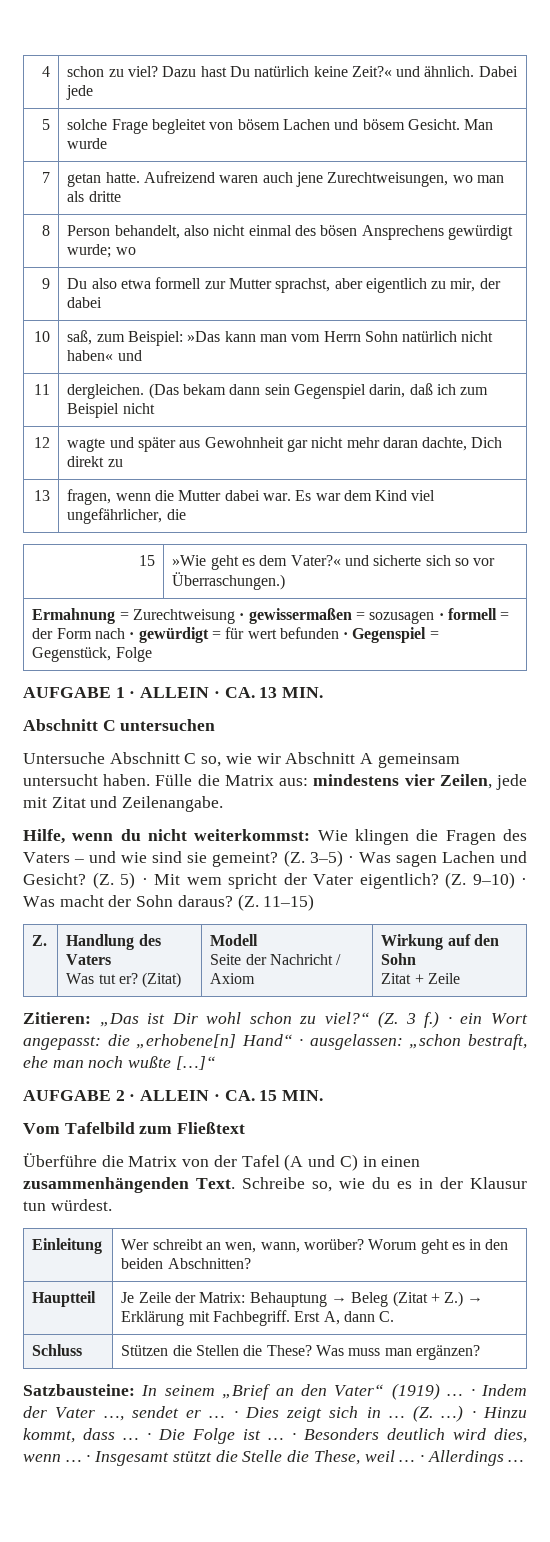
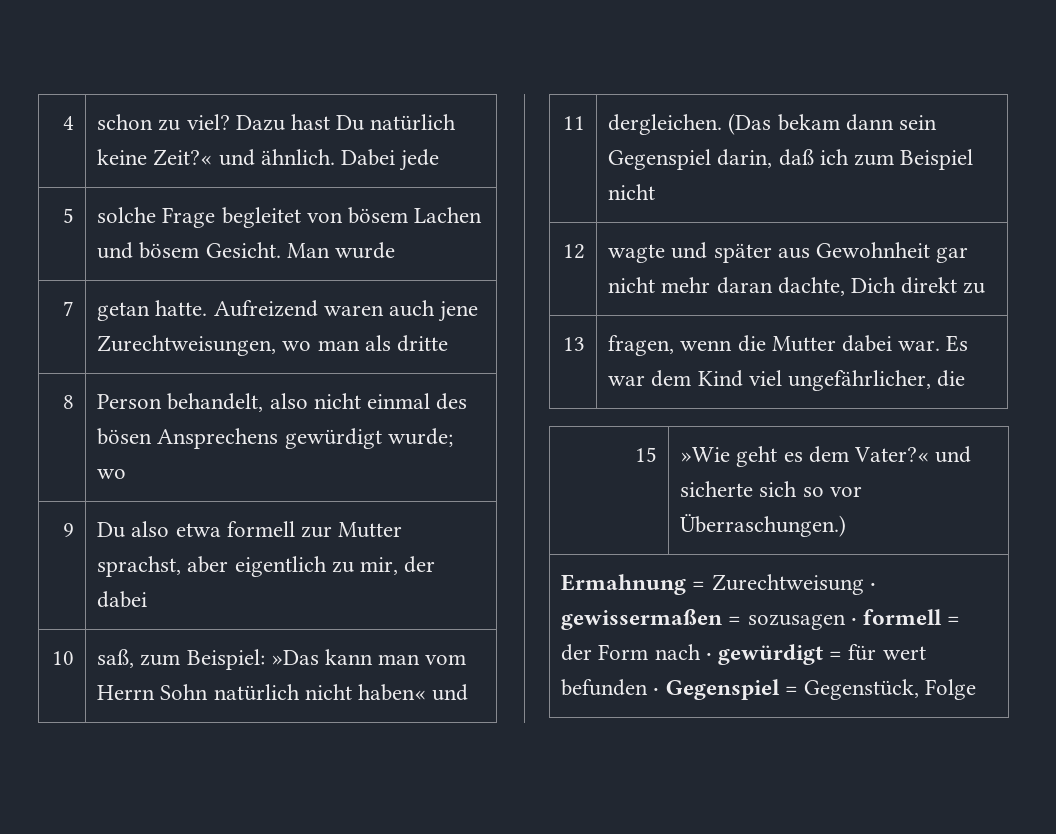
[23,687,324,698] [23,719,216,731] [23,752,460,768] [23,774,527,790] [23,796,224,812] [23,829,527,845] [23,850,528,867] [23,872,527,889] [23,894,315,911] [32,935,48,946] [66,934,161,950] [66,954,112,965] [66,972,182,988] [210,934,259,946] [210,954,342,965] [210,973,256,984] [381,934,499,950] [381,953,417,965] [381,973,460,984] [23,1011,529,1028] [23,1034,527,1050] [23,1056,216,1070] [23,1090,324,1101] [23,1122,246,1134] [23,1153,421,1171] [23,1177,527,1193] [23,1199,112,1211] [32,1238,103,1254] [121,1239,509,1254] [121,1258,251,1269] [32,1291,97,1307] [121,1291,484,1307] [121,1310,395,1326] [32,1344,83,1356] [121,1345,480,1360] [23,1383,527,1400] [23,1405,527,1422] [23,1428,527,1444] [23,1450,525,1466] // AUFGABE 1 · ALLEIN · CA. 13 MIN. // Abschnitt C untersuchen // Untersuche Abschnitt C so, wie wir Abschnitt A gemeinsam untersucht haben. Fülle die Matrix aus: mindestens vier Zeilen, jede mit Zitat und Zeilenangabe. // Hilfe, wenn du nicht weiterkommst: Wie klingen die Fragen des Vaters – und wie sind sie gemeint? (Z. 3–5) · Was sagen Lachen und Gesicht? (Z. 5) · Mit wem spricht der Vater eigentlich? (Z. 9–10) · Was macht der Sohn daraus? (Z. 11–15) // Z. | Handlung des Vaters // Was tut er? (Zitat) | Modell // Seite der Nachricht / Axiom | Wirkung auf den Sohn // Zitat + Zeile // Zitieren: „Das ist Dir wohl schon zu viel?“ (Z. 3 f.) · ein Wort angepasst: die „erhobene[n] Hand“ · ausgelassen: „schon bestraft, ehe man noch wußte […]“ // AUFGABE 2 · ALLEIN · CA. 15 MIN. // Vom Tafelbild zum Fließtext // Überführe die Matrix von der Tafel (A und C) in einen zusammenhängenden Text. Schreibe so, wie du es in der Klausur tun würdest. // Einleitung | Wer schreibt an wen, wann, worüber? Worum geht es in den beiden Abschnitten? // Hauptteil | Je Zeile der Matrix: Behauptung → Beleg (Zitat + Z.) → Erklärung mit Fachbegriff. Erst A, dann C. // Schluss | Stützen die Stellen die These? Was muss man ergänzen? // Satzbausteine: In seinem „Brief an den Vater“ (1919) … · Indem der Vater …, sendet er … · Dies zeigt sich in … (Z. …) · Hinzu kommt, dass … · Die Folge ist … · Besonders deutlich wird dies, wenn … · Insgesamt stützt die Stelle die These, weil … · Allerdings … -> (977, 689) none

